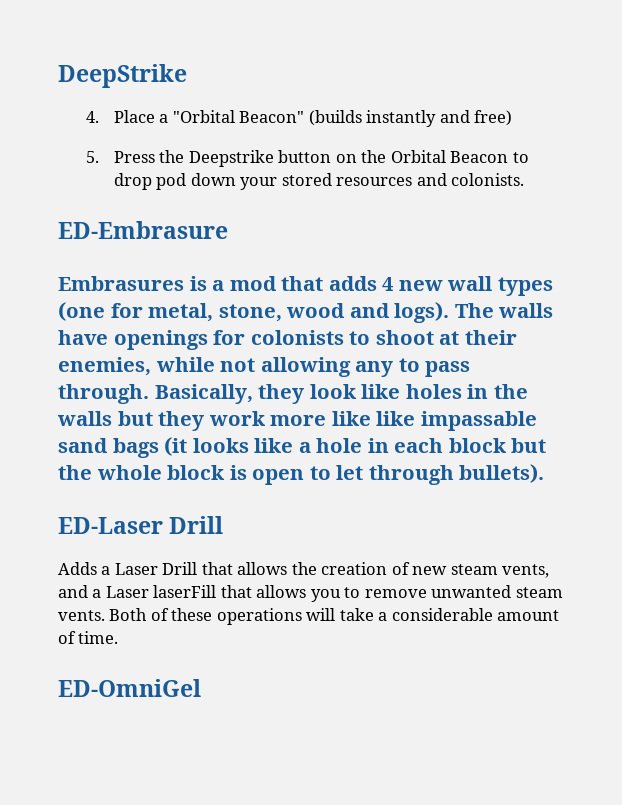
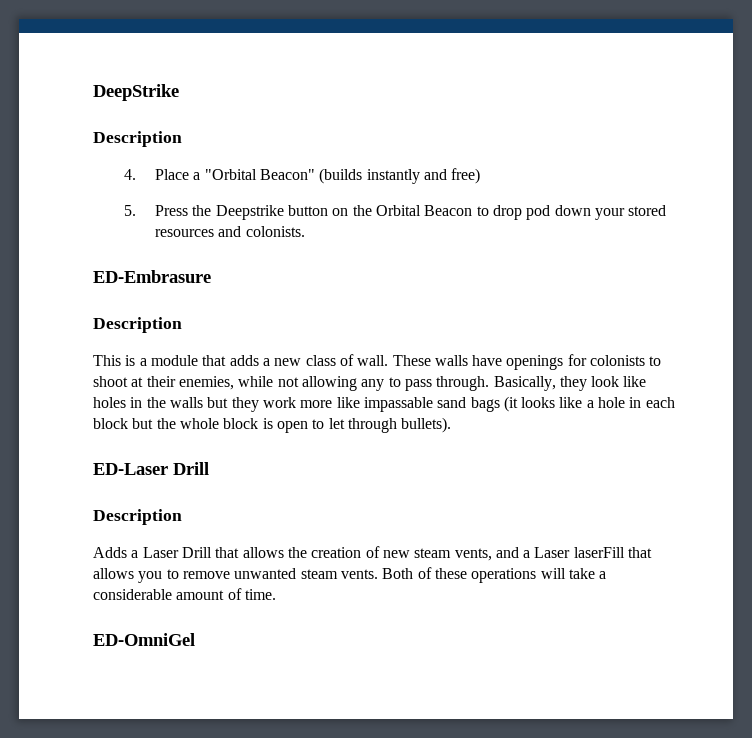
(187, 76) none -> [93,131,182,147] // Description
[58,276,184,291] Embrasures -> [93,317,182,333] [93,355,121,366] Description // This
[229,276,277,291] mod -> [150,355,198,366] module
[382,276,553,296] [58,302,494,323] 4 new wall types (one for metal, stone, wood and logs). The -> [262,354,431,366] a new class of wall. These
[376,411,416,426] like -> (360, 402) none
(224, 525) none -> [93,509,182,525] // Description

